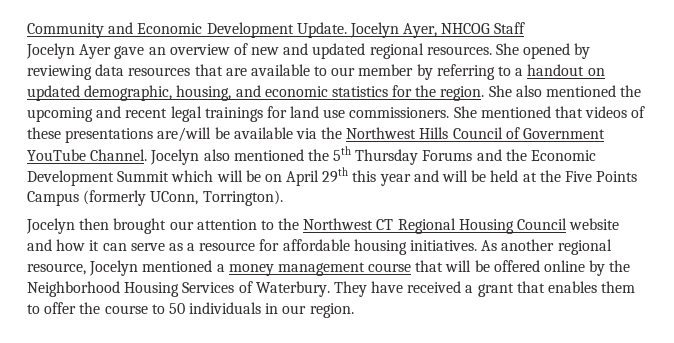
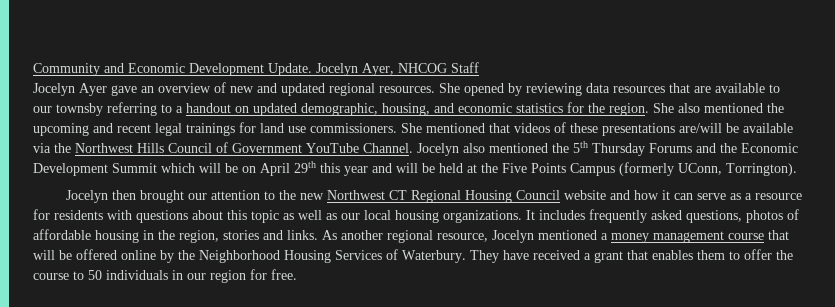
[358,64,433,80] member by -> [56,103,103,116] townsby
(300, 224) none -> [299,193,324,200] new
[282,239,478,255] affordable housing initiatives. -> [54,209,799,223] [33,229,318,243] residents with questions about this topic as well as our local housing organizations. It includes frequently asked questions, photos of affordable housing in the region, stories and links.
[309,303,354,318] region. -> [210,269,297,283] region for free.

